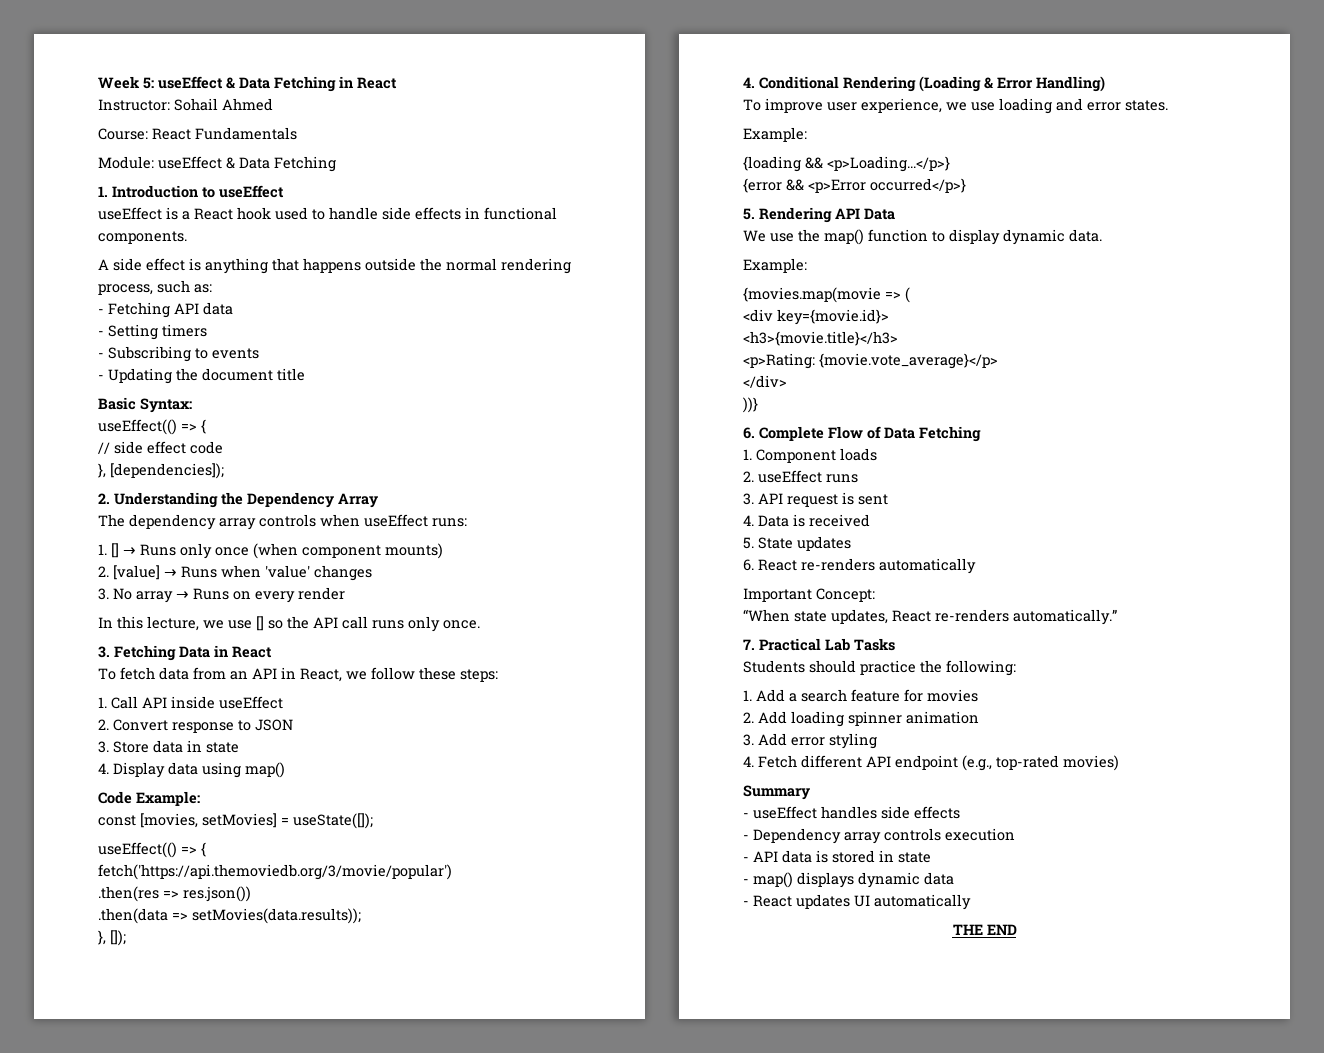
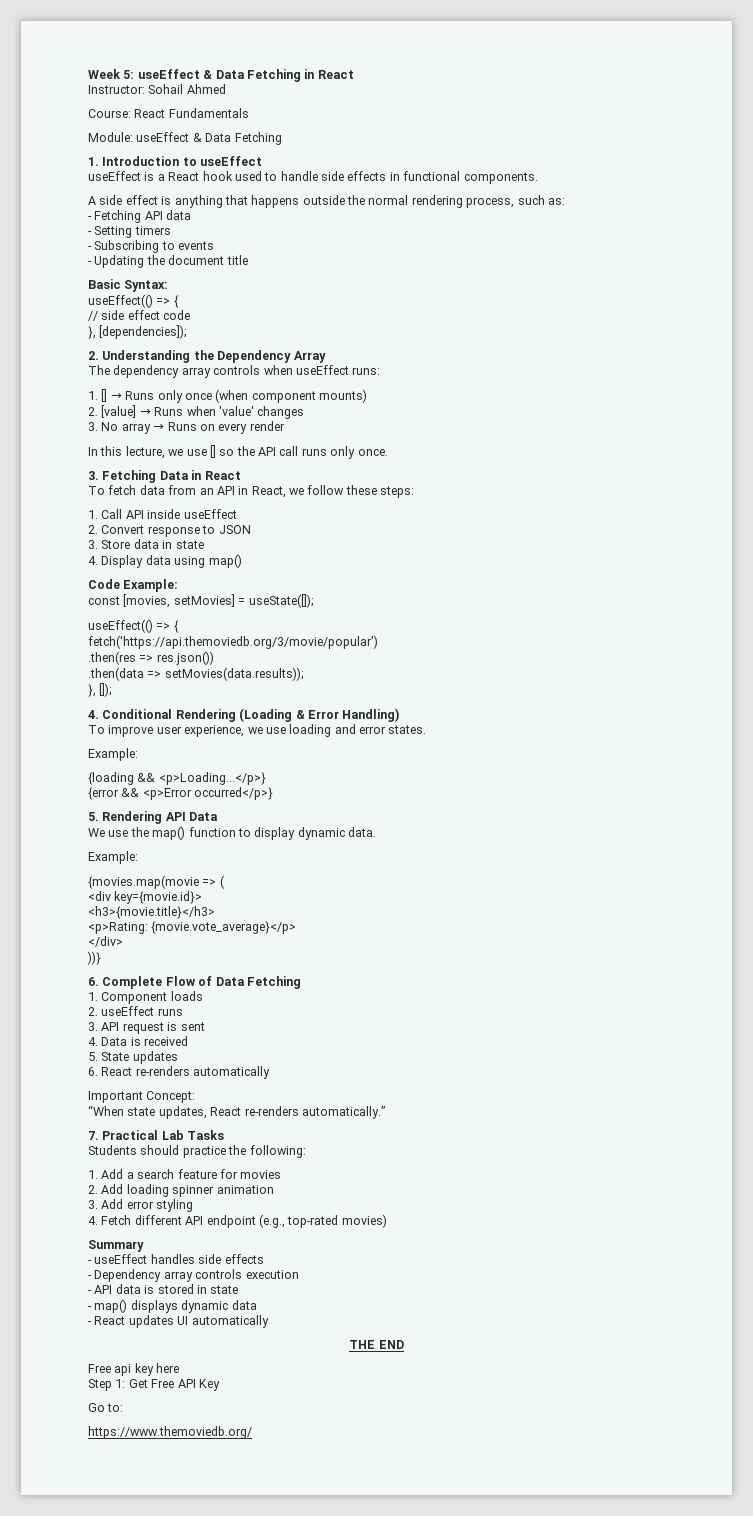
(1017, 929) none -> [88,1363,180,1376] [88,1379,220,1391] [88,1403,124,1412] [88,1426,252,1439] // Free api key here // Step 1: Get Free API Key // Go to: // https://www.themoviedb.org/

